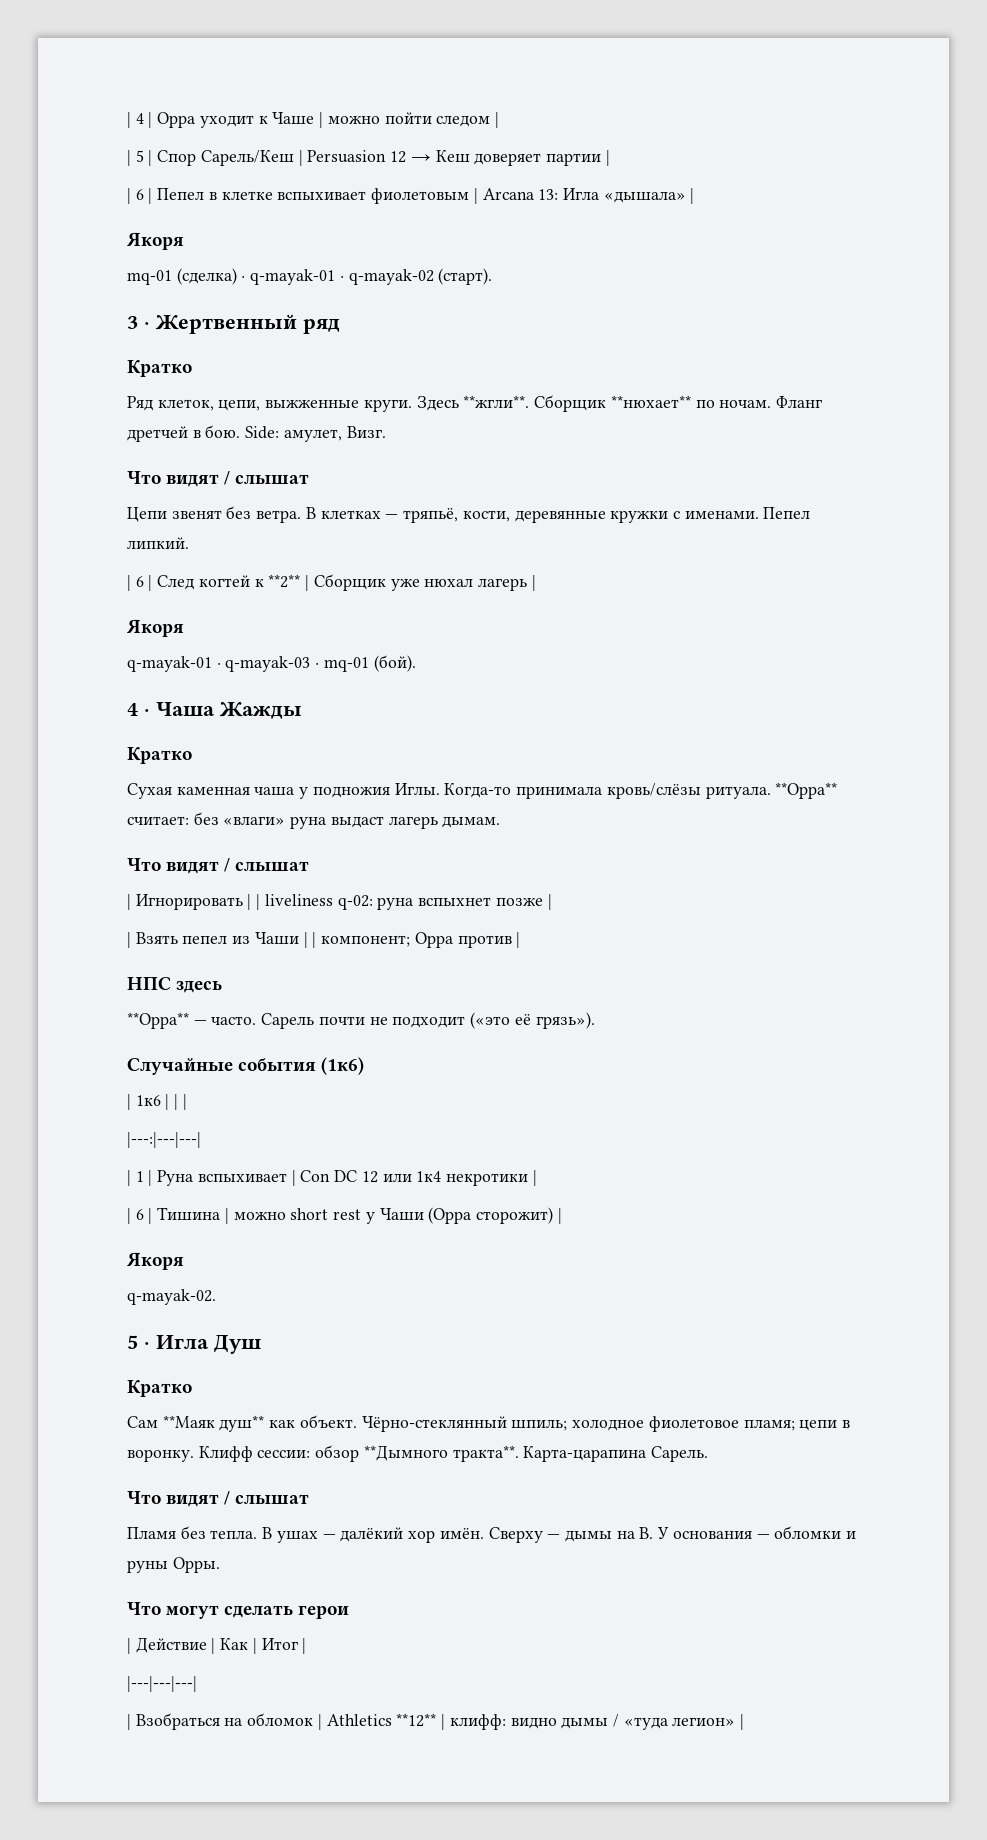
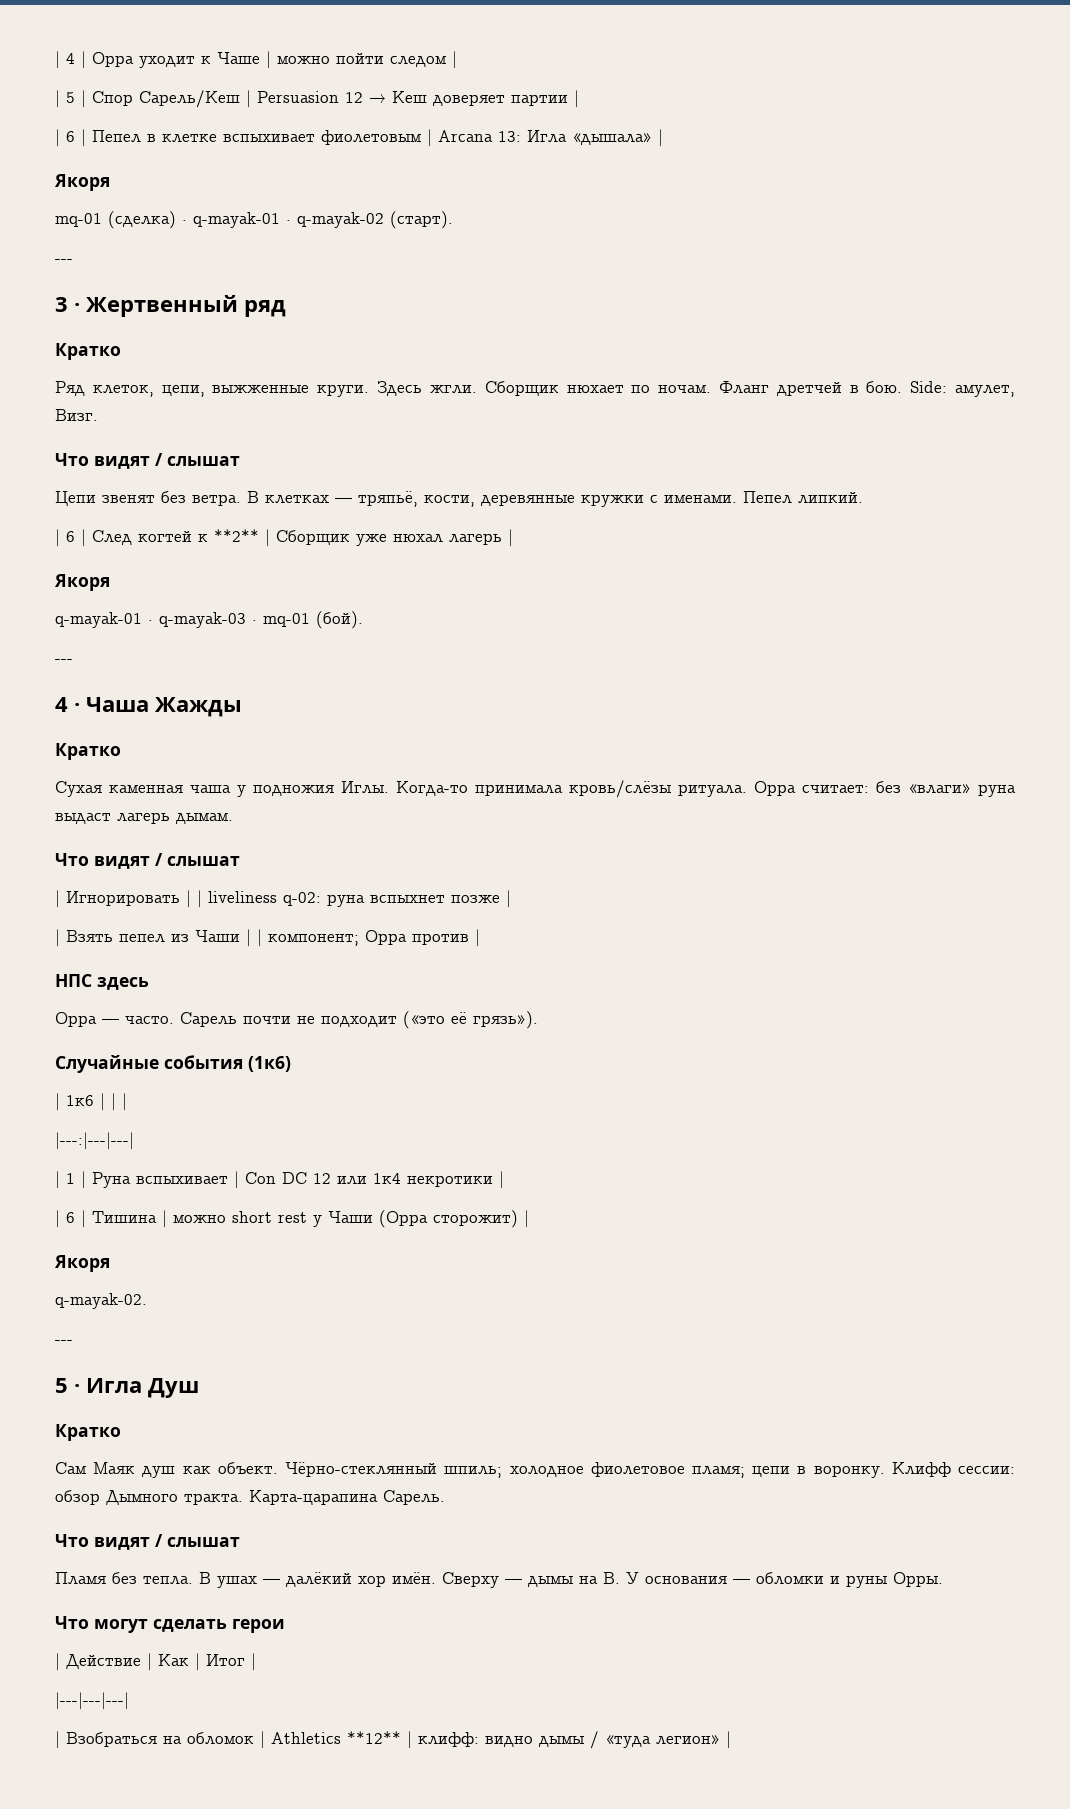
(493, 276) none -> [55,259,73,263] // ---
[463,395,691,412] **жгли**. Сборщик **нюхает** -> [429,381,624,396] жгли. Сборщик нюхает
(416, 663) none -> [55,659,73,663] // ---
[775,782,838,799] **Орра** -> [754,781,796,796] Орра
[127,1012,189,1029] **Орра** -> [55,1012,97,1027] Орра
(216, 1297) none -> [55,1340,73,1344] // ---
[162,1415,265,1432] **Маяк душ** -> [93,1462,176,1478] Маяк душ
[363,1445,519,1462] **Дымного тракта**. -> [106,1490,243,1505] Дымного тракта.

